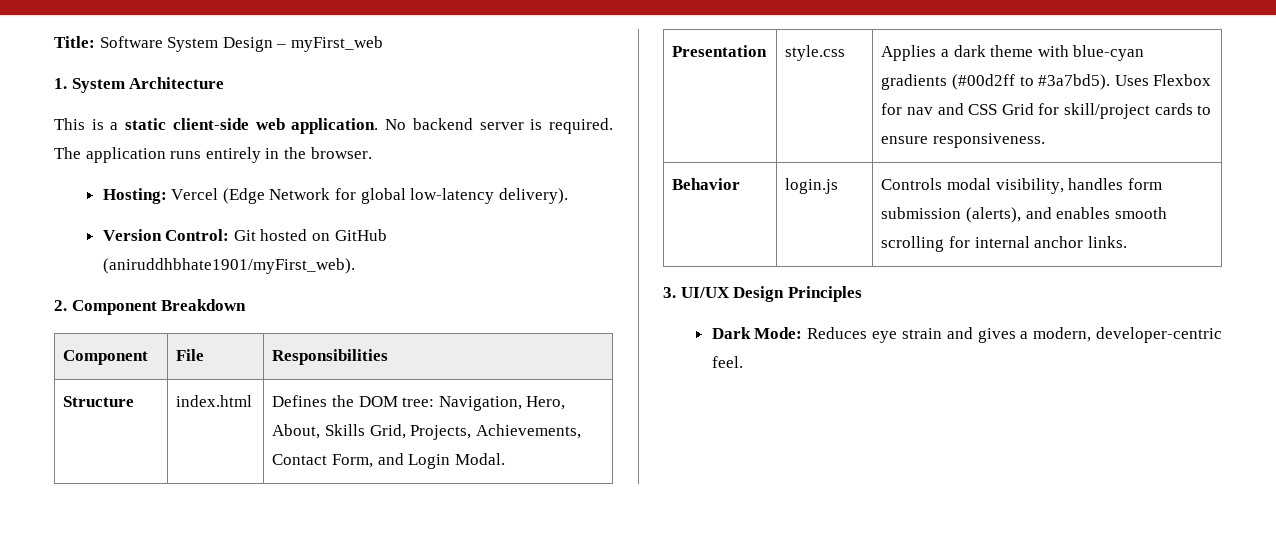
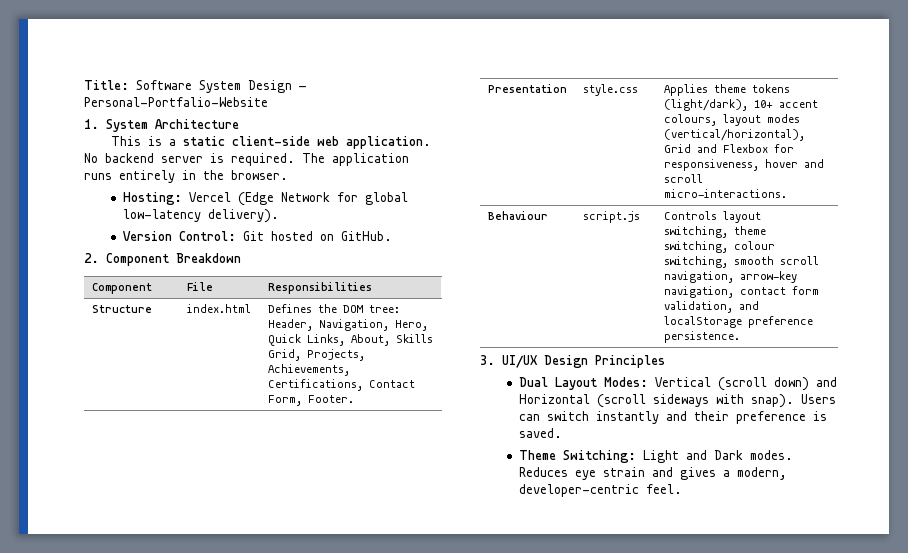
[276,36,383,52] – myFirst_web -> [299,86,306,90] [84,97,268,107] — Personal-Portfalio-Website
[334,229,387,241] [102,258,355,274] GitHub (aniruddhbhate1901/myFirst_web). -> [340,231,392,241] GitHub.
(435, 402) none -> [267,319,313,331] Header,
(566, 403) none -> [267,334,345,346] Quick Links,
(581, 431) none -> [267,379,363,391] Certifications,
[377,453,505,469] and Login Modal. -> [307,395,354,403] Footer.
[941,45,1145,61] [881,74,1212,90] [881,103,1212,119] [881,133,1046,148] [672,178,741,190] [785,178,839,194] [881,178,1162,194] [881,207,1167,223] [881,236,1127,252] [663,286,862,302] [711,327,803,339] a dark theme with blue-cyan gradients (#00d2ff to #3a7bd5). Uses Flexbox for nav and CSS Grid for skill/project cards to ensure responsiveness. // Behavior | login.js | Controls modal visibility, handles form submission (alerts), and enables smooth scrolling for internal anchor links. // 3. UI/UX Design Principles // Dark Mode: -> [713,84,790,93] [663,99,818,111] [663,114,800,126] [663,129,805,141] [663,144,794,153] [663,159,824,171] [663,174,703,183] [663,189,787,198] [487,211,548,220] [582,211,640,223] [663,211,761,223] [663,226,766,238] [663,241,775,253] [663,256,819,268] [663,271,797,283] [663,286,819,298] [663,301,759,313] [663,316,813,328] [663,331,740,343] [480,355,665,368] [518,377,837,391] [518,394,836,408] [518,411,827,424] [518,428,562,438] [518,450,793,463] theme tokens (light/dark), 10+ accent colours, layout modes (vertical/horizontal), Grid and Flexbox for responsiveness, hover and scroll micro-interactions. // Behaviour | script.js | Controls layout switching, theme switching, colour switching, smooth scroll navigation, arrow-key navigation, contact form validation, and localStorage preference persistence. // 3. UI/UX Design Principles // Dual Layout Modes: Vertical (scroll down) and Horizontal (scroll sideways with snap). Users can switch instantly and their preference is saved. // Theme Switching: Light and Dark modes.

